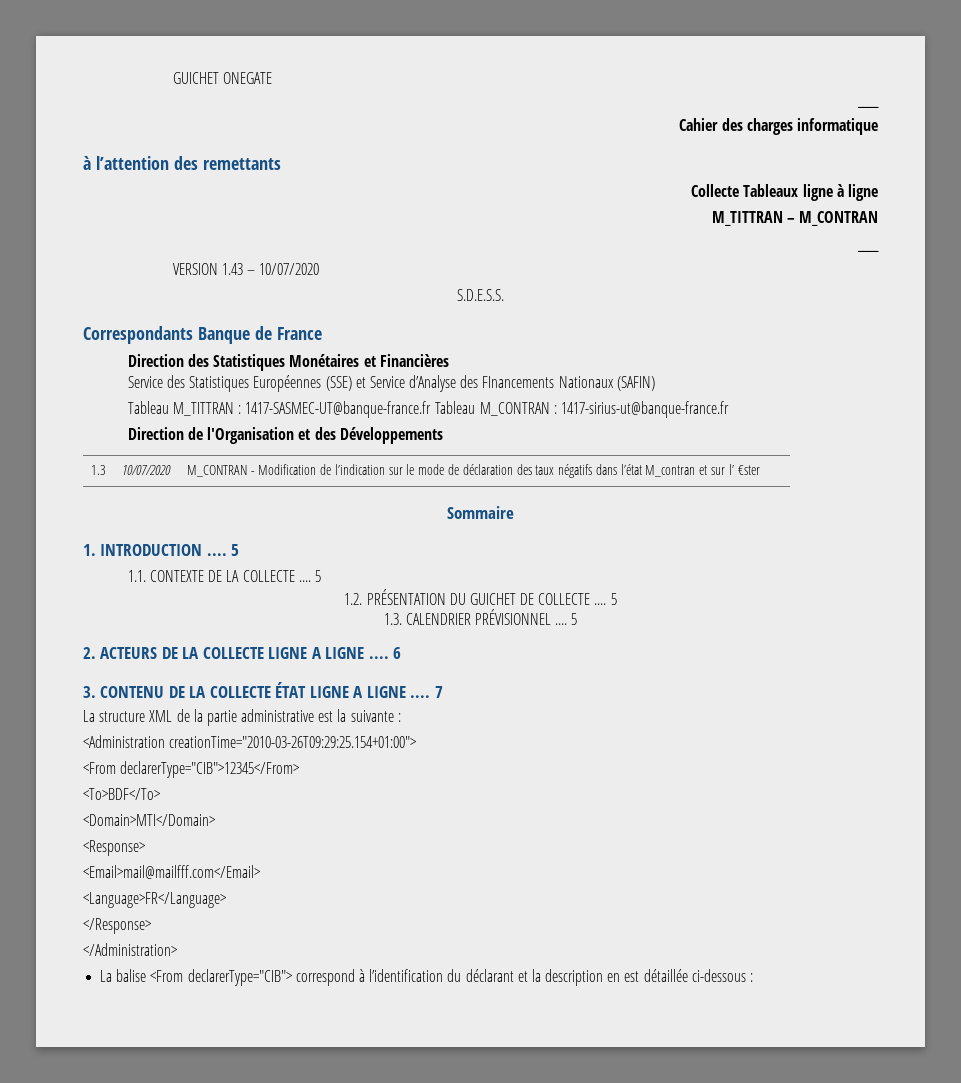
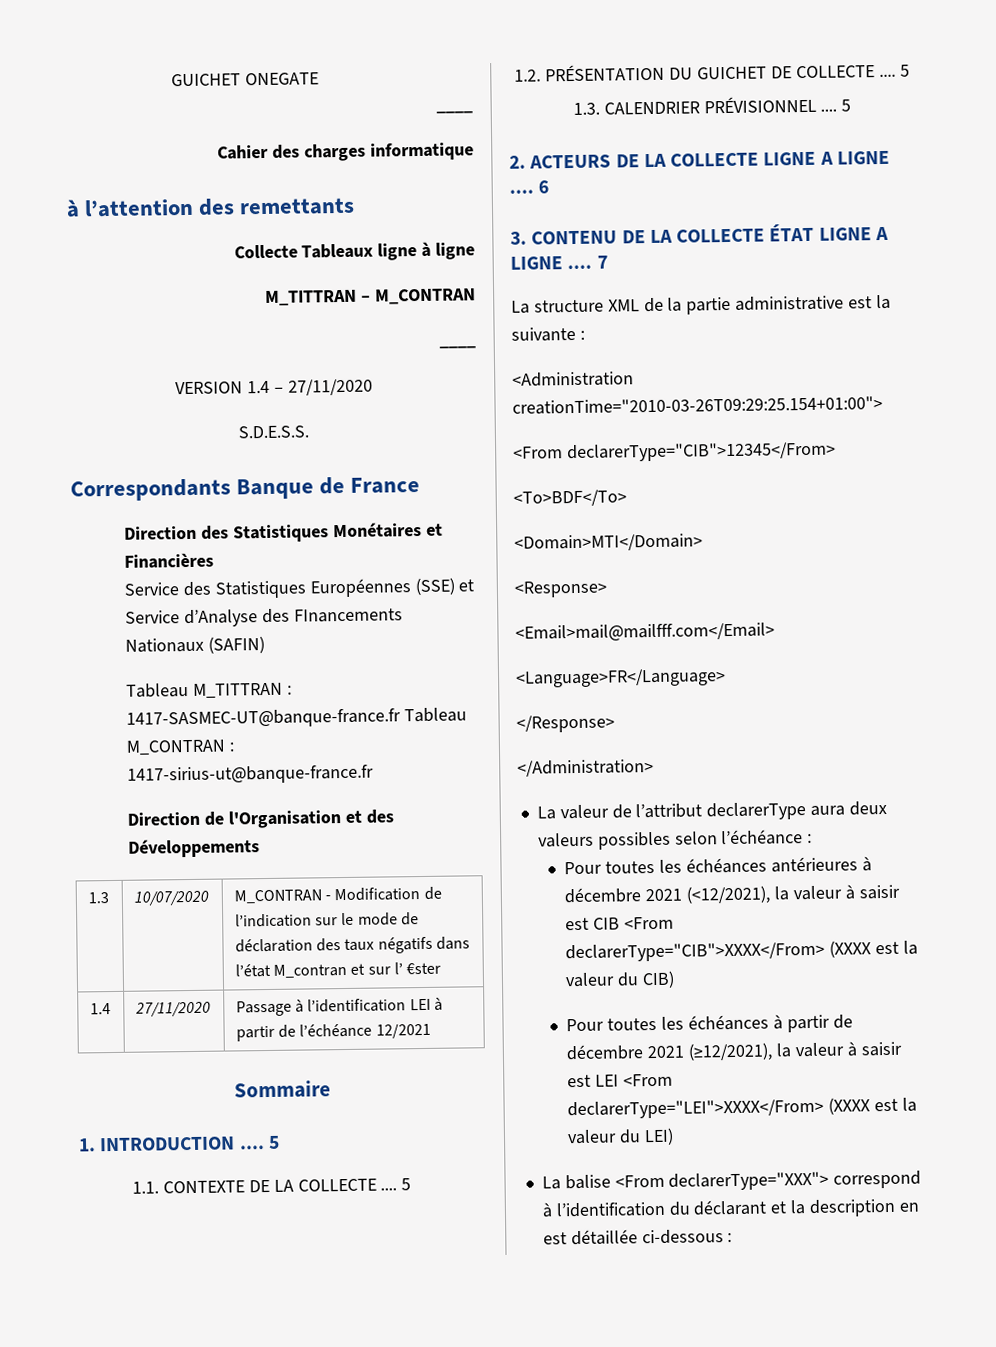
[221,263,320,275] 1.43 – 10/07/2020 -> [247,378,373,396] 1.4 – 27/11/2020
(760, 470) none -> [89,1003,111,1015] [134,1001,211,1017] [235,997,443,1017] [235,1023,431,1042] // 1.4 | 27/11/2020 | Passage à l’identification LEI à partir de l’échéance 12/2021
(177, 949) none -> [536,800,887,821] [537,829,813,850] [564,856,872,875] [564,884,900,905] [565,916,675,931] [565,940,918,963] [565,970,676,989] [566,1014,853,1033] [566,1041,902,1062] [567,1073,674,1088] [567,1097,917,1120] [567,1127,675,1146] // La valeur de l’attribut declarerType aura deux valeurs possibles selon l’échéance : // Pour toutes les échéances antérieures à décembre 2021 (<12/2021), la valeur à saisir est CIB <From declarerType="CIB">XXXX</From> (XXXX est la valeur du CIB) // Pour toutes les échéances à partir de décembre 2021 (≥12/2021), la valeur à saisir est LEI <From declarerType="LEI">XXXX</From> (XXXX est la valeur du LEI)
[187,969,292,986] declarerType="CIB"> -> [668,1171,830,1191] declarerType="XXX">

